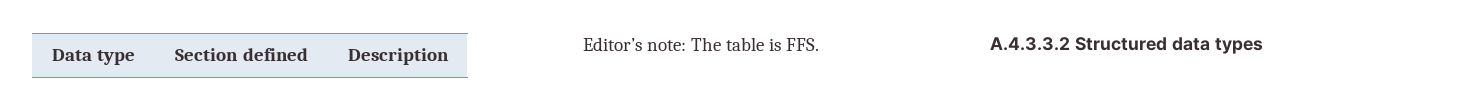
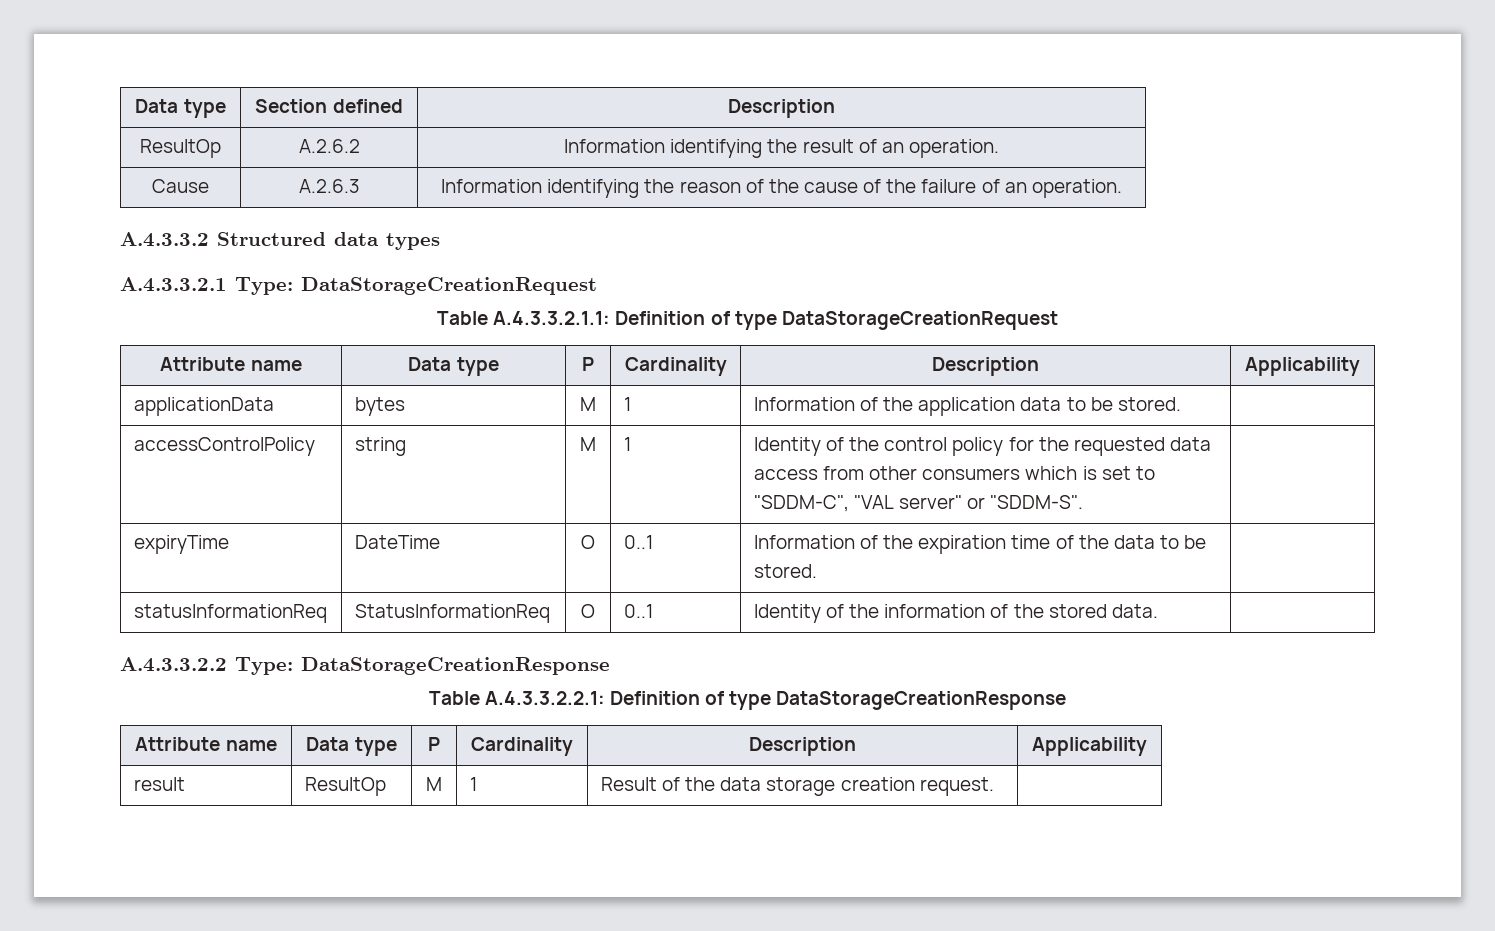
[582,37,820,51] [990,37,1263,54] // Editor’s note: The table is FFS. // A.4.3.3.2 Structured data types -> [140,139,221,158] [298,139,360,153] [564,139,999,158] [152,179,209,193] [298,179,360,193] [441,179,1122,198] [120,232,440,250] [120,277,597,295] [437,311,1058,330] [160,357,302,371] [408,357,499,376] [582,357,594,371] [624,357,727,376] [932,357,1039,376] [1245,357,1360,376] [133,397,274,416] [354,397,405,416] [580,397,596,411] [623,397,631,411] [753,397,1181,416] [133,437,315,456] [354,437,406,456] [580,437,596,451] [623,437,631,451] [753,437,1211,456] [753,466,1155,480] [753,495,1084,512] [133,535,229,554] [354,535,440,549] [581,535,595,549] [623,535,653,549] [753,535,1207,554] [753,564,817,578] [133,604,327,623] [354,604,550,623] [581,604,595,618] [623,604,653,618] [753,604,1158,623] [120,657,610,675] [428,691,1067,710] [135,737,277,751] [306,737,397,756] [428,737,440,751] [471,737,573,756] [749,737,856,756] [1032,737,1147,756] [133,777,185,791] [304,777,386,796] [426,777,442,791] [469,777,477,791] [600,777,994,796] // ResultOp | A.2.6.2 | Information identifying the result of an operation. // Cause | A.2.6.3 | Information identifying the reason of the cause of the failure of an operation. // A.4.3.3.2 Structured data types // A.4.3.3.2.1 Type: DataStorageCreationRequest // Table A.4.3.3.2.1.1: Definition of type DataStorageCreationRequest // Attribute name | Data type | P | Cardinality | Description | Applicability // applicationData | bytes | M | 1 | Information of the application data to be stored. | // accessControlPolicy | string | M | 1 | Identity of the control policy for the requested data access from other consumers which is set to "SDDM-C", "VAL server" or "SDDM-S". | // expiryTime | DateTime | O | 0..1 | Information of the expiration time of the data to be stored. | // statusInformationReq | StatusInformationReq | O | 0..1 | Identity of the information of the stored data. | // A.4.3.3.2.2 Type: DataStorageCreationResponse // Table A.4.3.3.2.2.1: Definition of type DataStorageCreationResponse // Attribute name | Data type | P | Cardinality | Description | Applicability // result | ResultOp | M | 1 | Result of the data storage creation request. |

